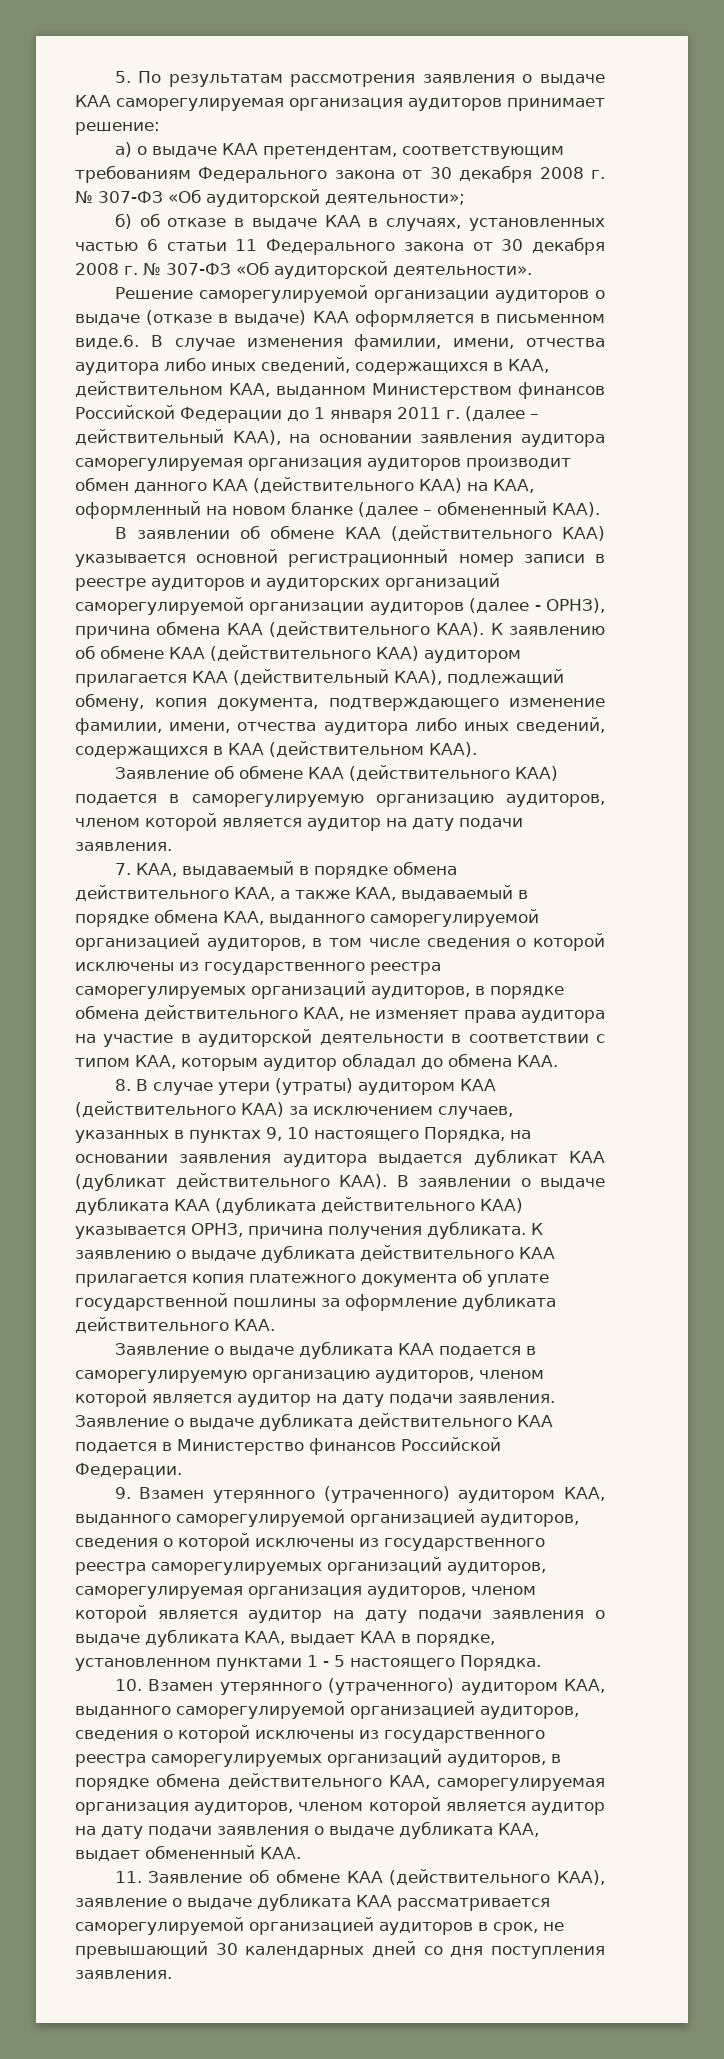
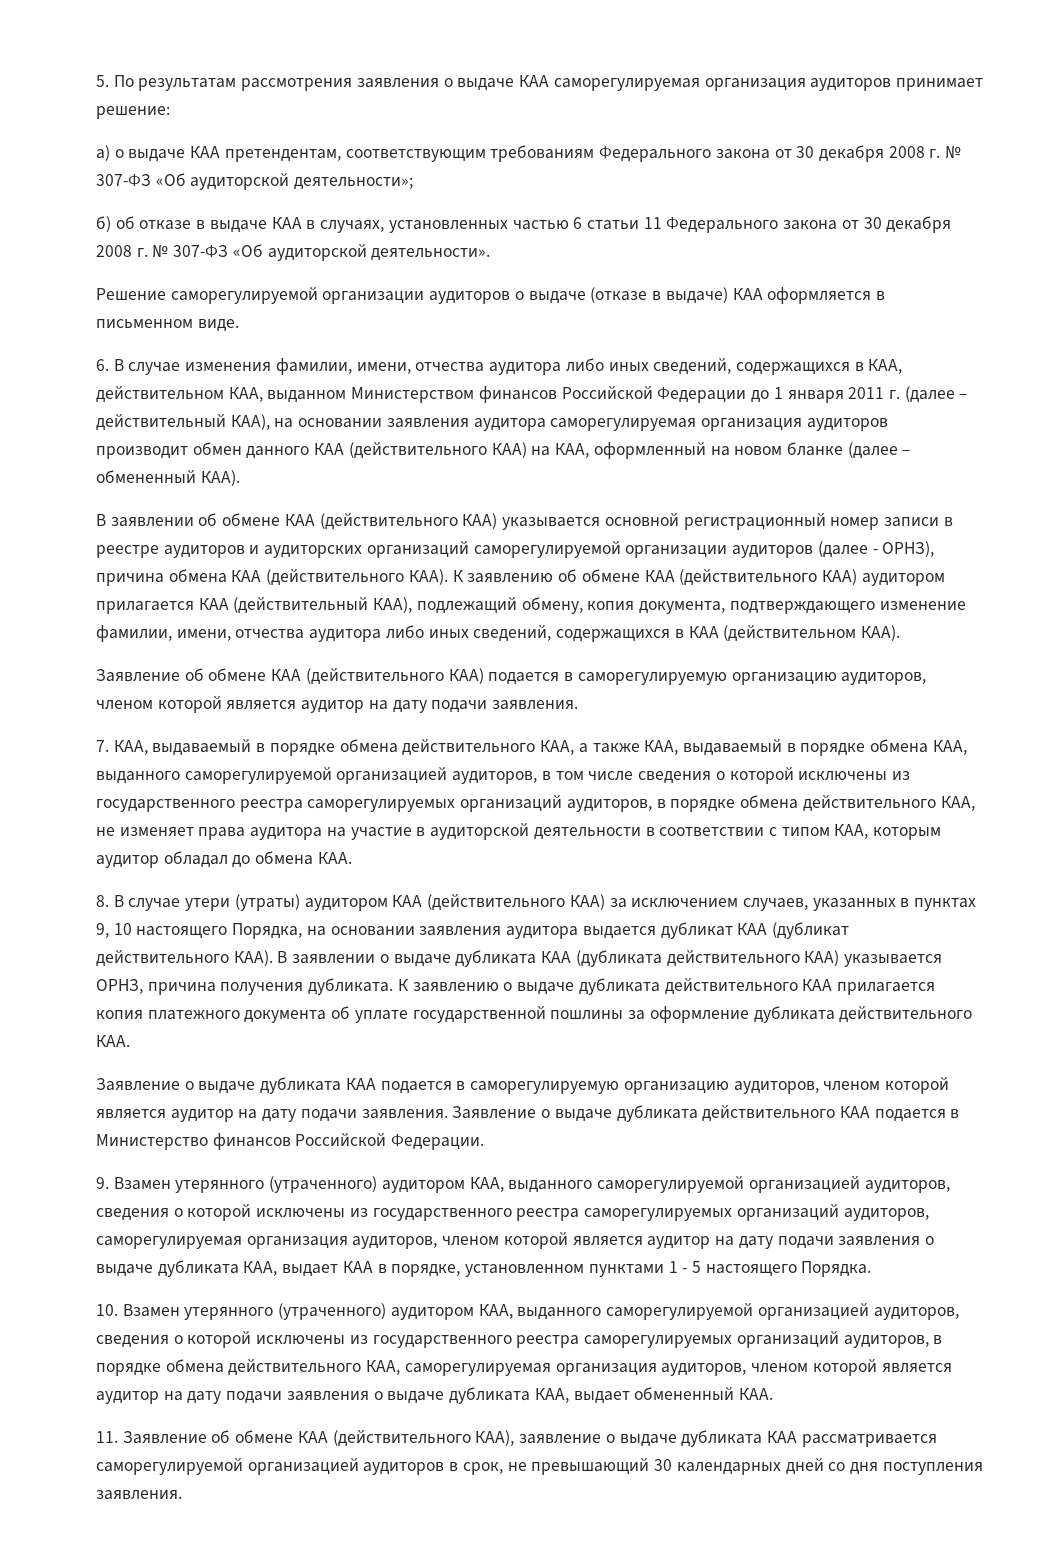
[75,335,139,349] виде.6. -> [197,319,239,332] [96,359,109,371] виде. // 6.

